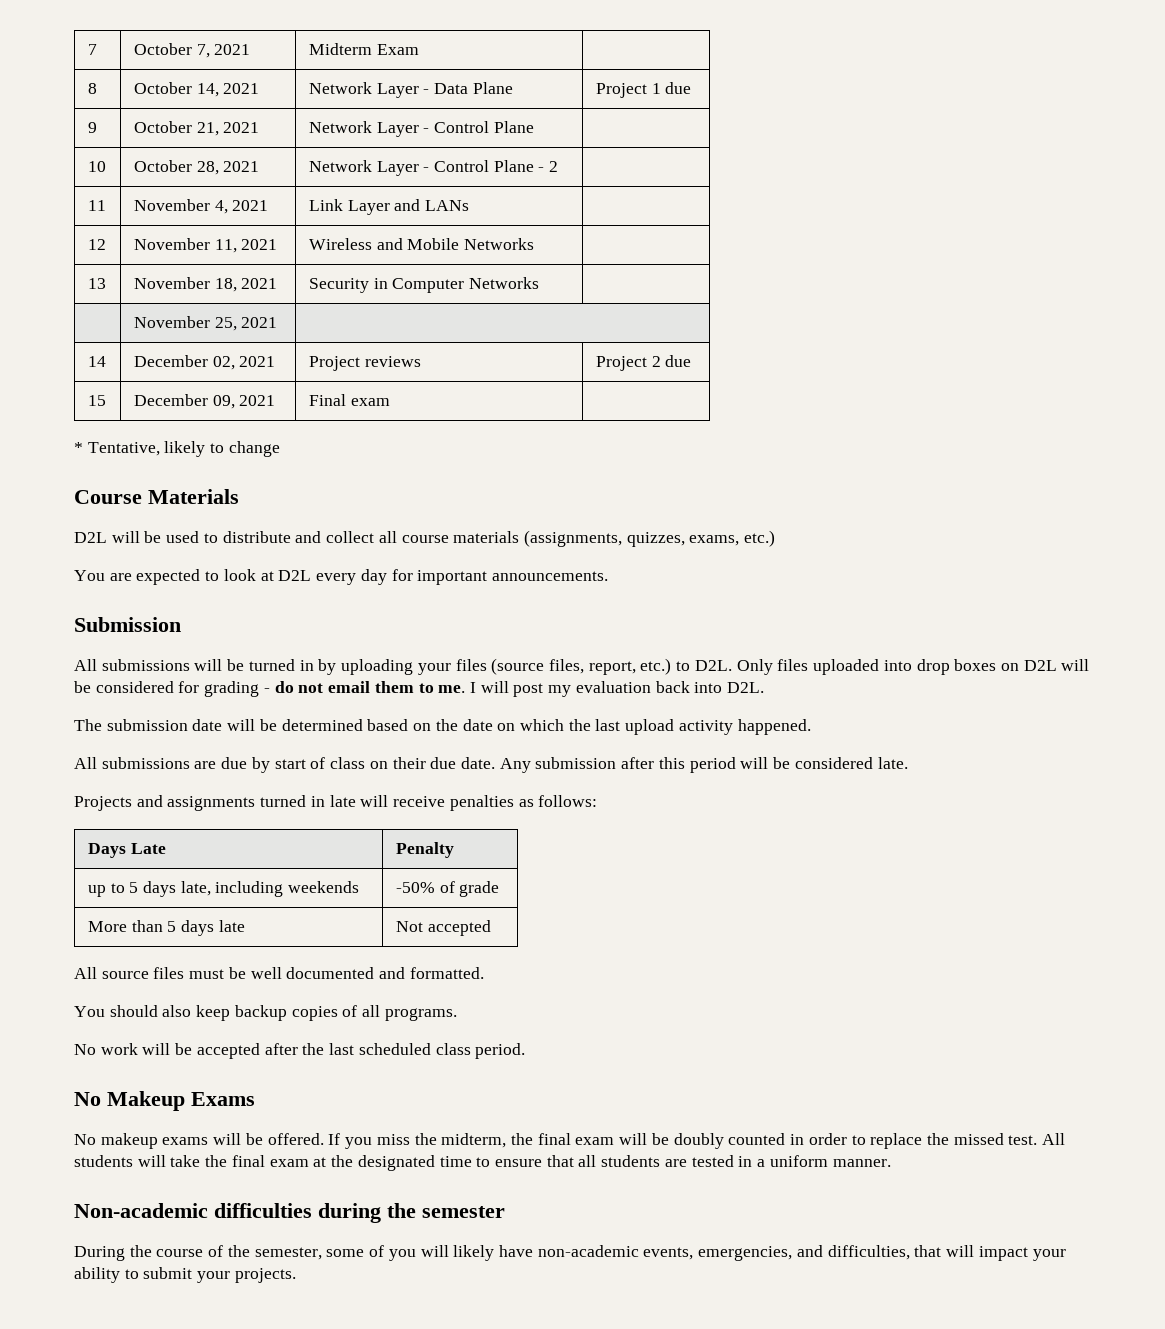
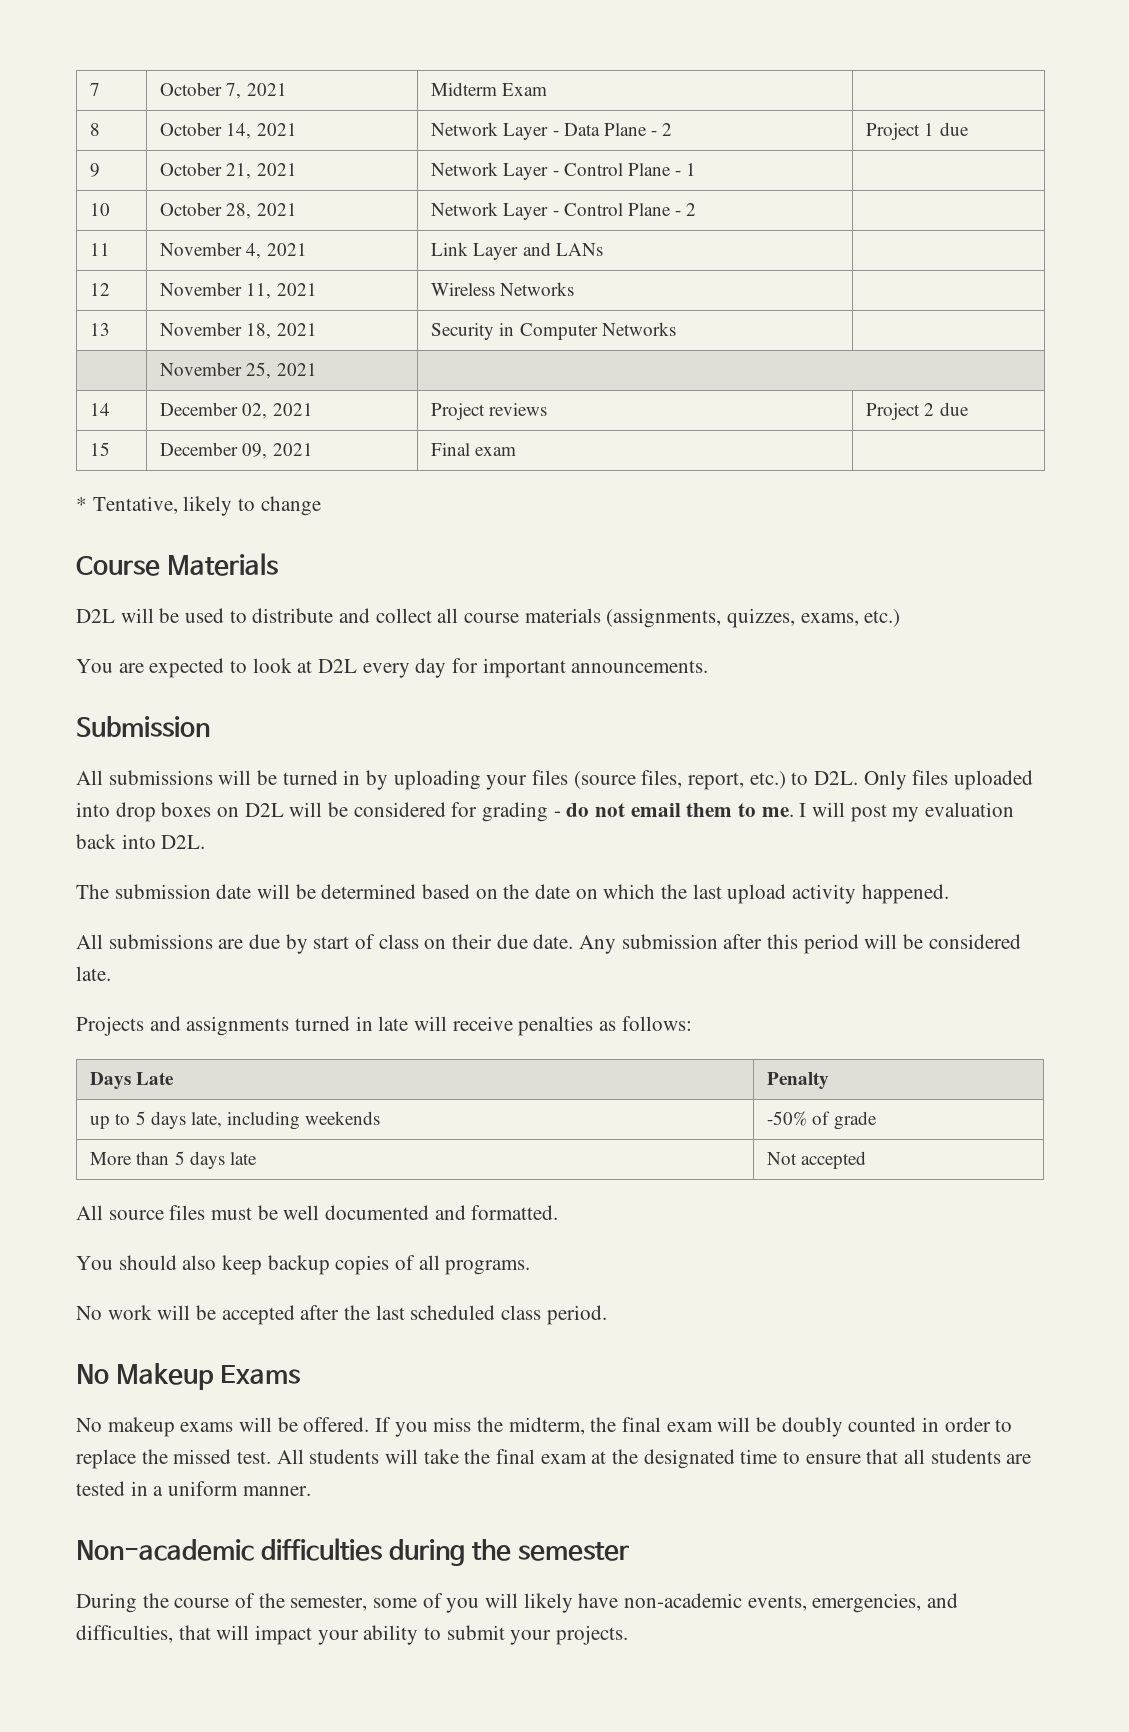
(513, 88) none -> [650,123,673,136] - 2
(534, 127) none -> [674,163,697,176] - 1
[376,238,460,250] and Mobile -> (496, 289) none

